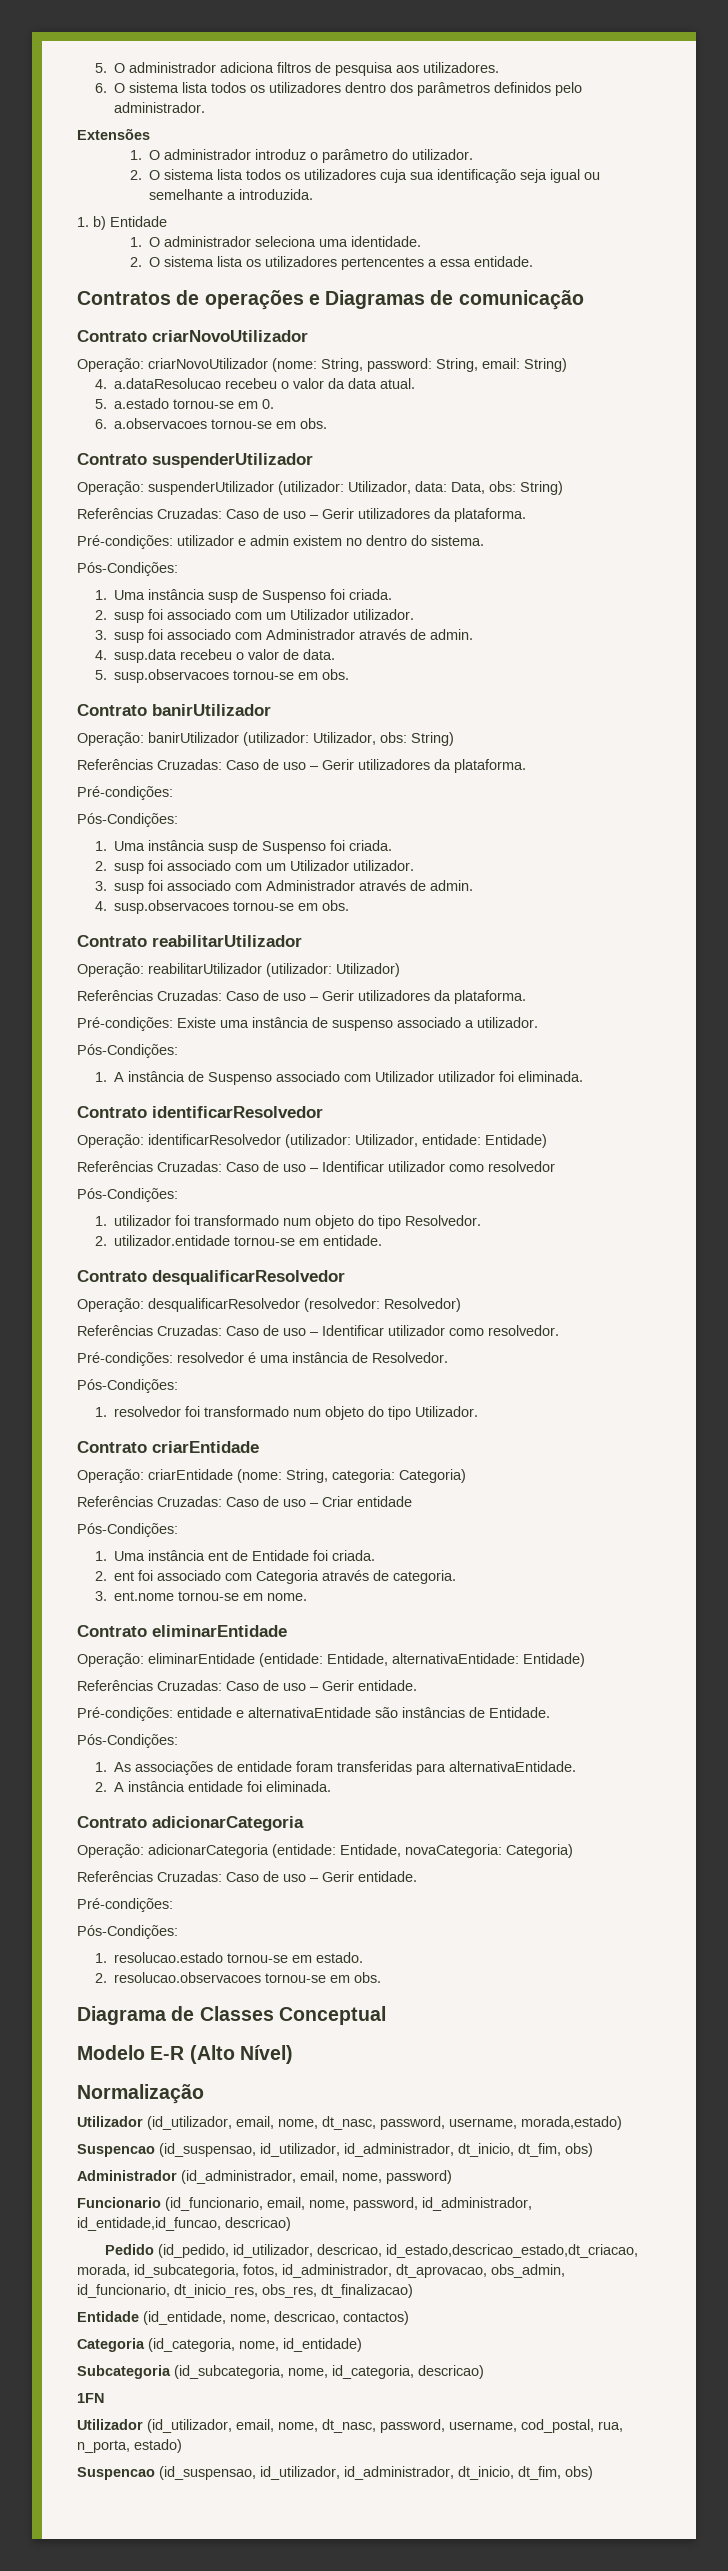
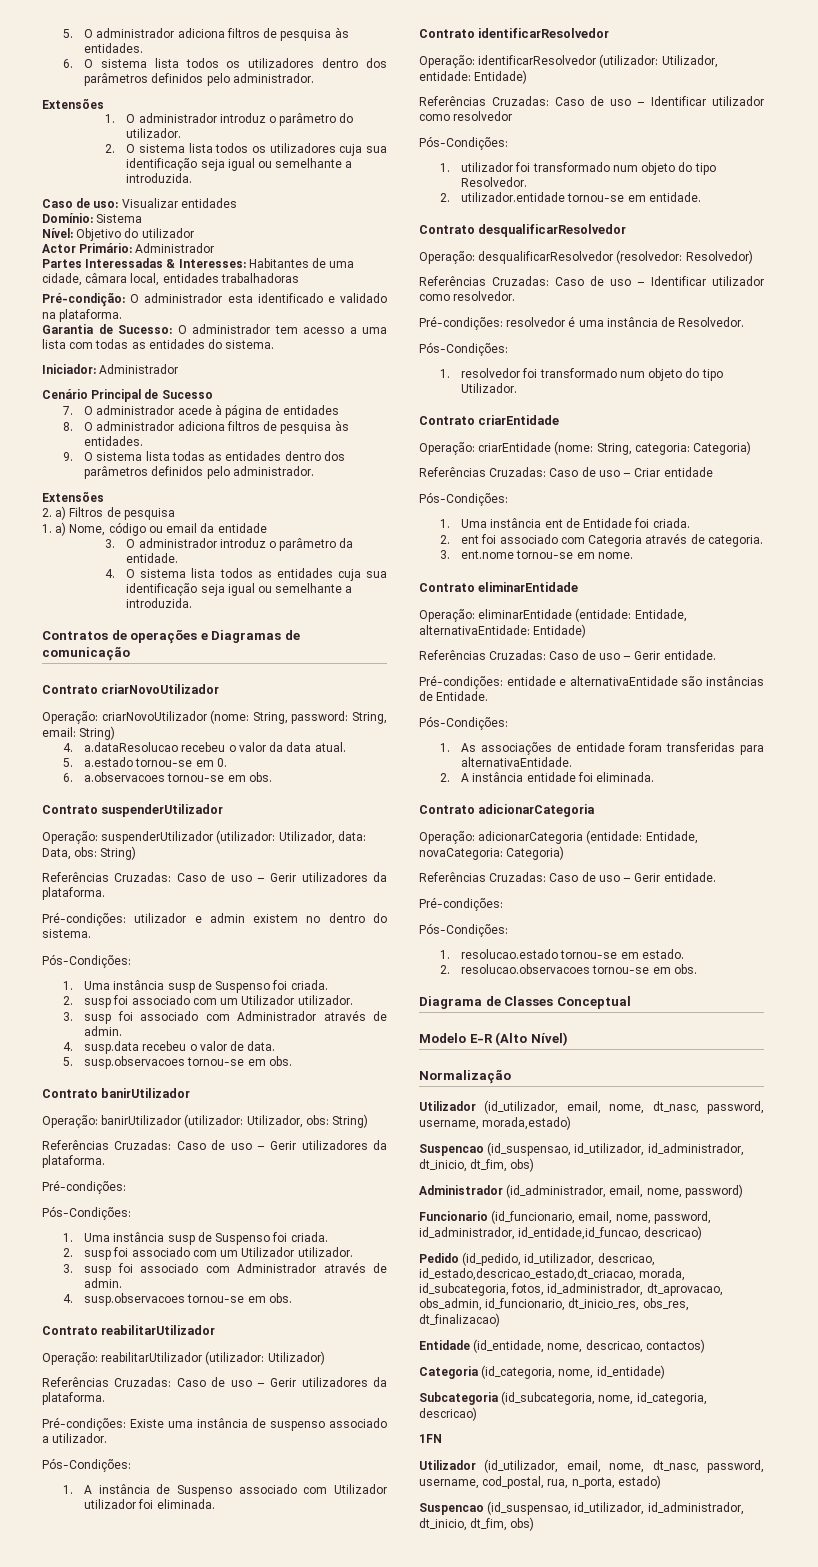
[395,62,499,73] aos utilizadores. -> [334,27,349,38] [84,43,144,53] às entidades.
[77,216,167,230] [130,236,422,247] [130,256,534,270] 1. b) Entidade // 1. O administrador seleciona uma identidade. // 2. O sistema lista os utilizadores pertencentes a essa entidade. -> [42,198,237,208] [42,213,143,223] [42,228,194,241] [42,243,215,253] [42,258,355,268] [42,273,299,286] [42,292,387,307] [42,309,123,322] [42,324,387,334] [42,339,275,349] [42,364,179,374] [42,389,213,402] [63,404,339,418] [63,420,349,434] [84,436,144,446] [63,451,345,461] [84,466,314,479] [42,491,104,502] [42,506,175,520] [42,522,267,536] [105,538,354,551] [126,553,179,563] [105,568,387,581] [126,583,353,596] [126,598,193,608] Caso de uso: Visualizar entidades // Domínio: Sistema // Nível: Objetivo do utilizador // Actor Primário: Administrador // Partes Interessadas & Interesses: Habitantes de uma cidade, câmara local, entidades trabalhadoras // Pré-condição: O administrador esta identificado e validado na plataforma. // Garantia de Sucesso: O administrador tem acesso a uma lista com todas as entidades do sistema. // Iniciador: Administrador // Cenário Principal de Sucesso // 7. O administrador acede à página de entidades // 8. O administrador adiciona filtros de pesquisa às entidades. // 9. O sistema lista todas as entidades dentro dos parâmetros definidos pelo administrador. // Extensões // 2. a) Filtros de pesquisa // 1. a) Nome, código ou email da entidade // 3. O administrador introduz o parâmetro da entidade. // 4. O sistema lista todos as entidades cuja sua identificação seja igual ou semelhante a introduzida.

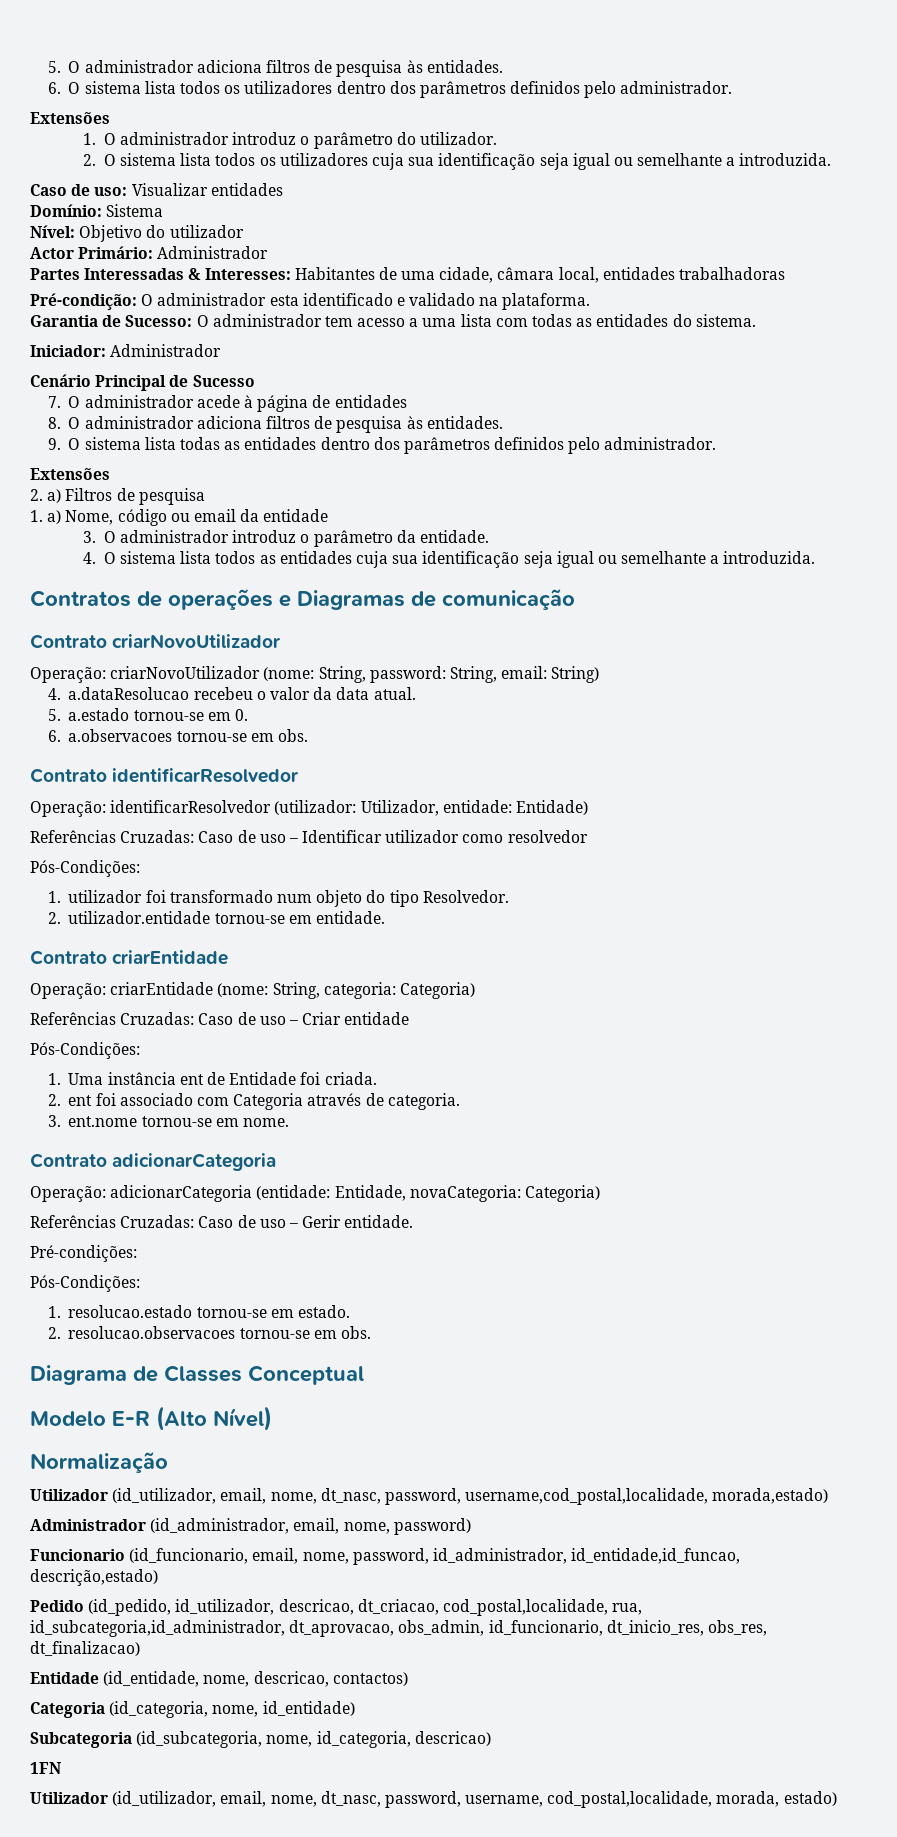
[42,804,224,817] [42,830,366,844] [42,846,137,860] [42,872,387,882] [42,887,105,900] [42,912,387,926] [42,929,91,938] [42,954,131,968] [63,980,328,993] [63,995,353,1008] [63,1010,387,1024] [84,1026,123,1036] [63,1041,276,1054] [63,1056,292,1069] [42,1088,191,1098] [42,1114,369,1128] [42,1140,387,1150] [42,1155,105,1168] [42,1180,126,1194] [42,1206,131,1220] [63,1232,328,1245] [63,1247,353,1260] [63,1262,387,1276] [84,1278,123,1288] [63,1293,292,1306] [42,1325,216,1335] [42,1351,325,1365] [42,1377,387,1387] [42,1392,105,1405] [42,1417,387,1431] [42,1433,108,1443] [42,1458,131,1472] [63,1484,387,1497] [84,1499,215,1509] // Contrato suspenderUtilizador // Operação: suspenderUtilizador (utilizador: Utilizador, data: Data, obs: String) // Referências Cruzadas: Caso de uso – Gerir utilizadores da plataforma. // Pré-condições: utilizador e admin existem no dentro do sistema. // Pós-Condições: // 1. Uma instância susp de Suspenso foi criada. // 2. susp foi associado com um Utilizador utilizador. // 3. susp foi associado com Administrador através de admin. // 4. susp.data recebeu o valor de data. // 5. susp.observacoes tornou-se em obs. // Contrato banirUtilizador // Operação: banirUtilizador (utilizador: Utilizador, obs: String) // Referências Cruzadas: Caso de uso – Gerir utilizadores da plataforma. // Pré-condições: // Pós-Condições: // 1. Uma instância susp de Suspenso foi criada. // 2. susp foi associado com um Utilizador utilizador. // 3. susp foi associado com Administrador através de admin. // 4. susp.observacoes tornou-se em obs. // Contrato reabilitarUtilizador // Operação: reabilitarUtilizador (utilizador: Utilizador) // Referências Cruzadas: Caso de uso – Gerir utilizadores da plataforma. // Pré-condições: Existe uma instância de suspenso associado a utilizador. // Pós-Condições: // 1. A instância de Suspenso associado com Utilizador utilizador foi eliminada. -> (309, 735) none
[419,224,627,237] [419,250,753,264] [419,276,764,286] [419,291,516,301] [419,316,745,330] [419,342,508,356] [440,368,723,381] [461,383,518,393] // Contrato desqualificarResolvedor // Operação: desqualificarResolvedor (resolvedor: Resolvedor) // Referências Cruzadas: Caso de uso – Identificar utilizador como resolvedor. // Pré-condições: resolvedor é uma instância de Resolvedor. // Pós-Condições: // 1. resolvedor foi transformado num objeto do tipo Utilizador. -> (386, 917) none
[419,582,579,592] [419,608,687,622] [419,624,587,638] [419,650,716,660] [419,675,764,689] [419,691,489,701] [419,716,508,730] [440,742,764,755] [461,757,573,767] [440,772,655,782] // Contrato eliminarEntidade // Operação: eliminarEntidade (entidade: Entidade, alternativaEntidade: Entidade) // Referências Cruzadas: Caso de uso – Gerir entidade. // Pré-condições: entidade e alternativaEntidade são instâncias de Entidade. // Pós-Condições: // 1. As associações de entidade foram transferidas para alternativaEntidade. // 2. A instância entidade foi eliminada. -> (290, 1122) none
[419,1120,479,1130] username, -> [465,1488,709,1505] username,cod_postal,localidade,
[419,1142,744,1156] [419,1158,535,1172] // Suspencao (id_suspensao, id_utilizador, id_administrador, dt_inicio, dt_fim, obs) -> (829, 1496) none
[644,1226,703,1240] descricao) -> [30,1569,158,1586] descrição,estado)
[419,1268,686,1281] [419,1283,644,1296] id_estado,descricao_estado,dt_criacao, morada, id_subcategoria, fotos, id_administrador, -> [357,1599,643,1616] [30,1620,285,1637] dt_criacao, cod_postal,localidade, rua, id_subcategoria,id_administrador,
[482,1475,661,1489] [419,1501,744,1515] [419,1517,535,1531] cod_postal, rua, n_porta, estado) // Suspencao (id_suspensao, id_utilizador, id_administrador, dt_inicio, dt_fim, obs) -> [547,1791,837,1808] cod_postal,localidade, morada, estado)

